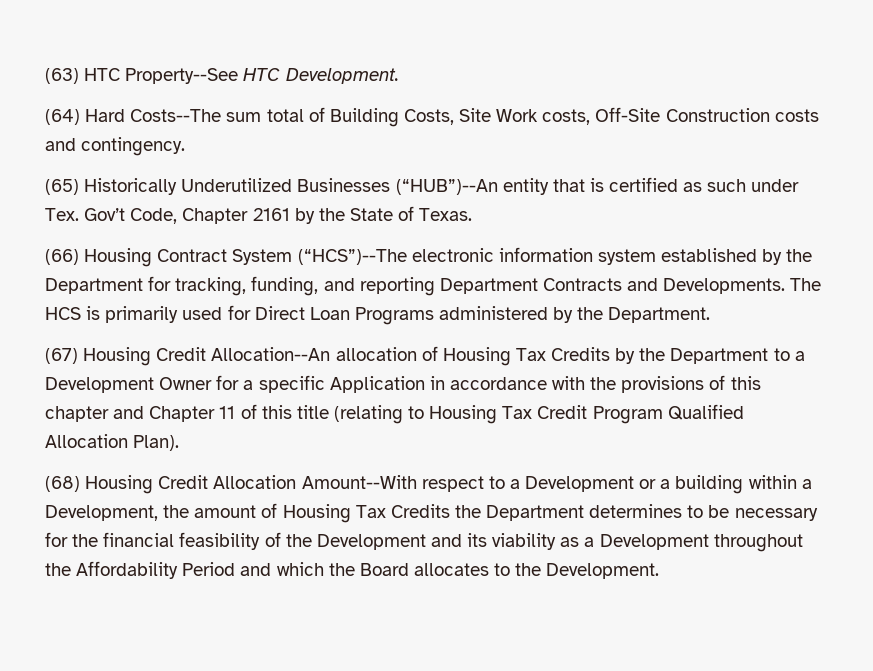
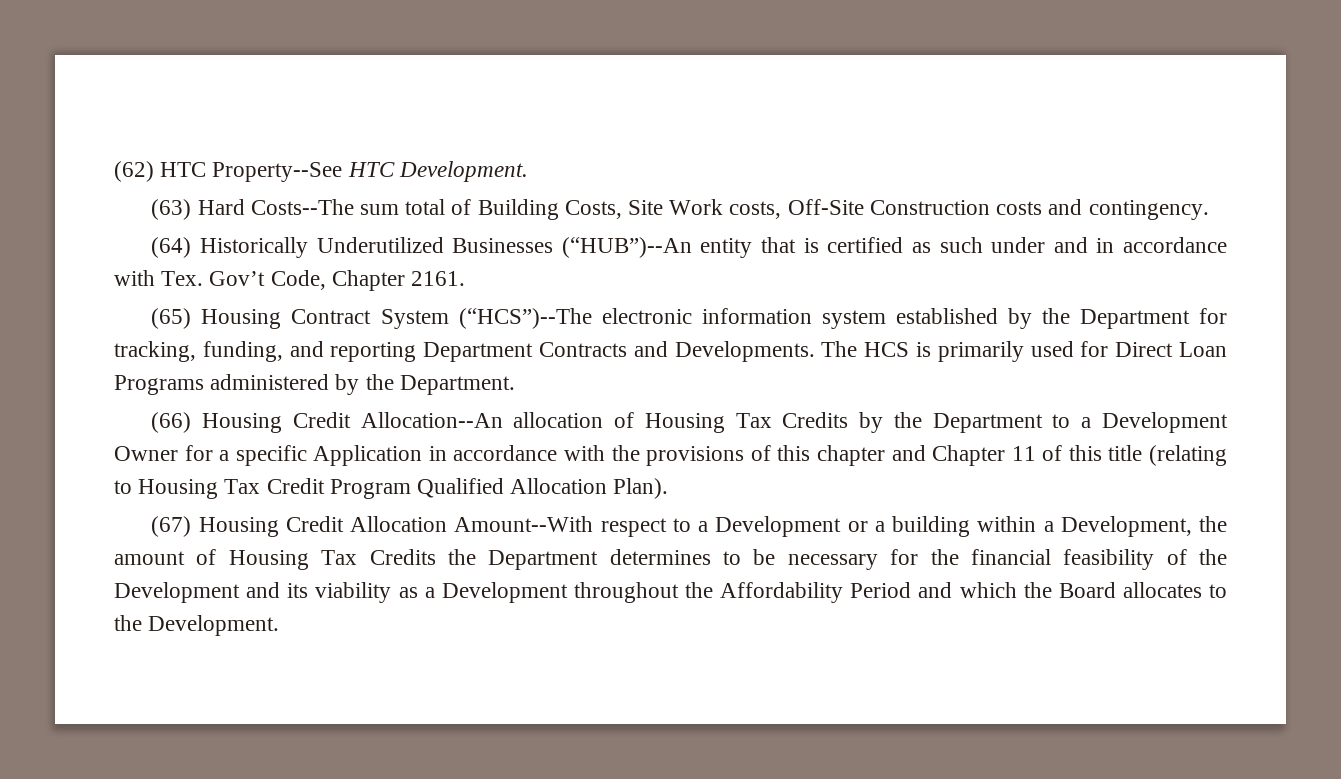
[45,68,79,84] (63) -> [114,161,154,182] (62)
[45,109,80,125] (64) -> [151,199,192,220] (63)
[45,179,79,195] (65) -> [151,237,192,258] (64)
[45,206,473,224] [45,249,79,265] Tex. Gov’t Code, Chapter 2161 by the State of Texas. // (66) -> [1053,237,1228,253] [114,270,466,291] [151,308,192,329] and in accordance with Tex. Gov’t Code, Chapter 2161. // (65)
[45,348,78,364] (67) -> [151,412,192,433] (66)
[45,476,80,492] (68) -> [151,516,192,537] (67)

